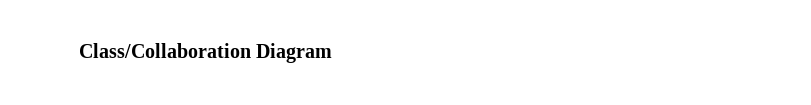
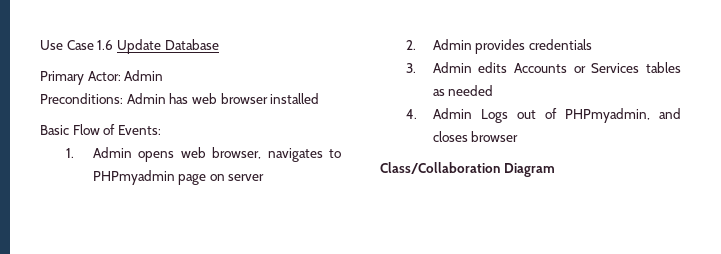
(79, 50) none -> [40,39,219,54] [40,70,164,85] [40,93,320,104] [40,124,161,135] [66,147,341,162] [92,170,265,185] [406,39,592,54] [406,62,681,73] [432,85,494,96] [406,108,681,123] [432,131,519,142] Use Case 1.6 Update Database // Primary Actor: Admin // Preconditions: Admin has web browser installed // Basic Flow of Events: // 1. Admin opens web browser, navigates to PHPmyadmin page on server // 2. Admin provides credentials // 3. Admin edits Accounts or Services tables as needed // 4. Admin Logs out of PHPmyadmin, and closes browser //

